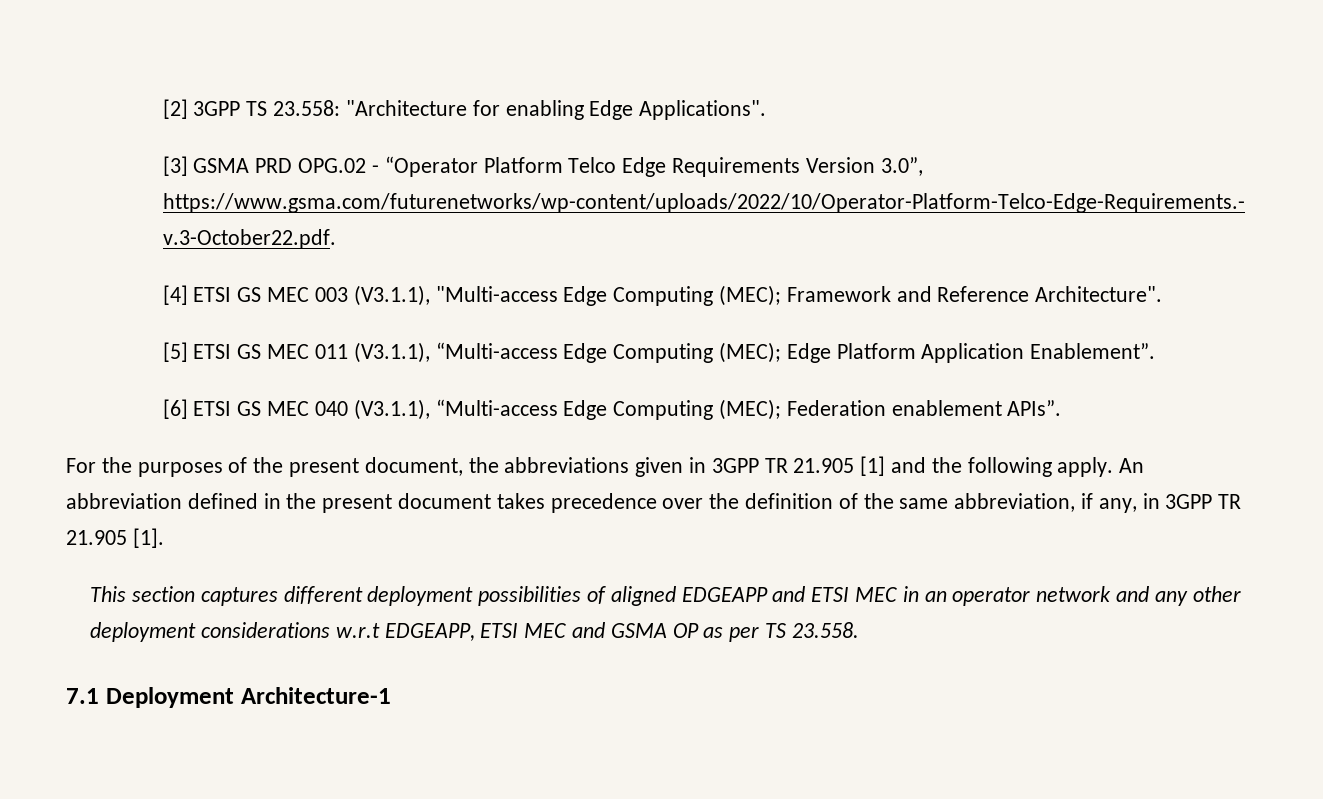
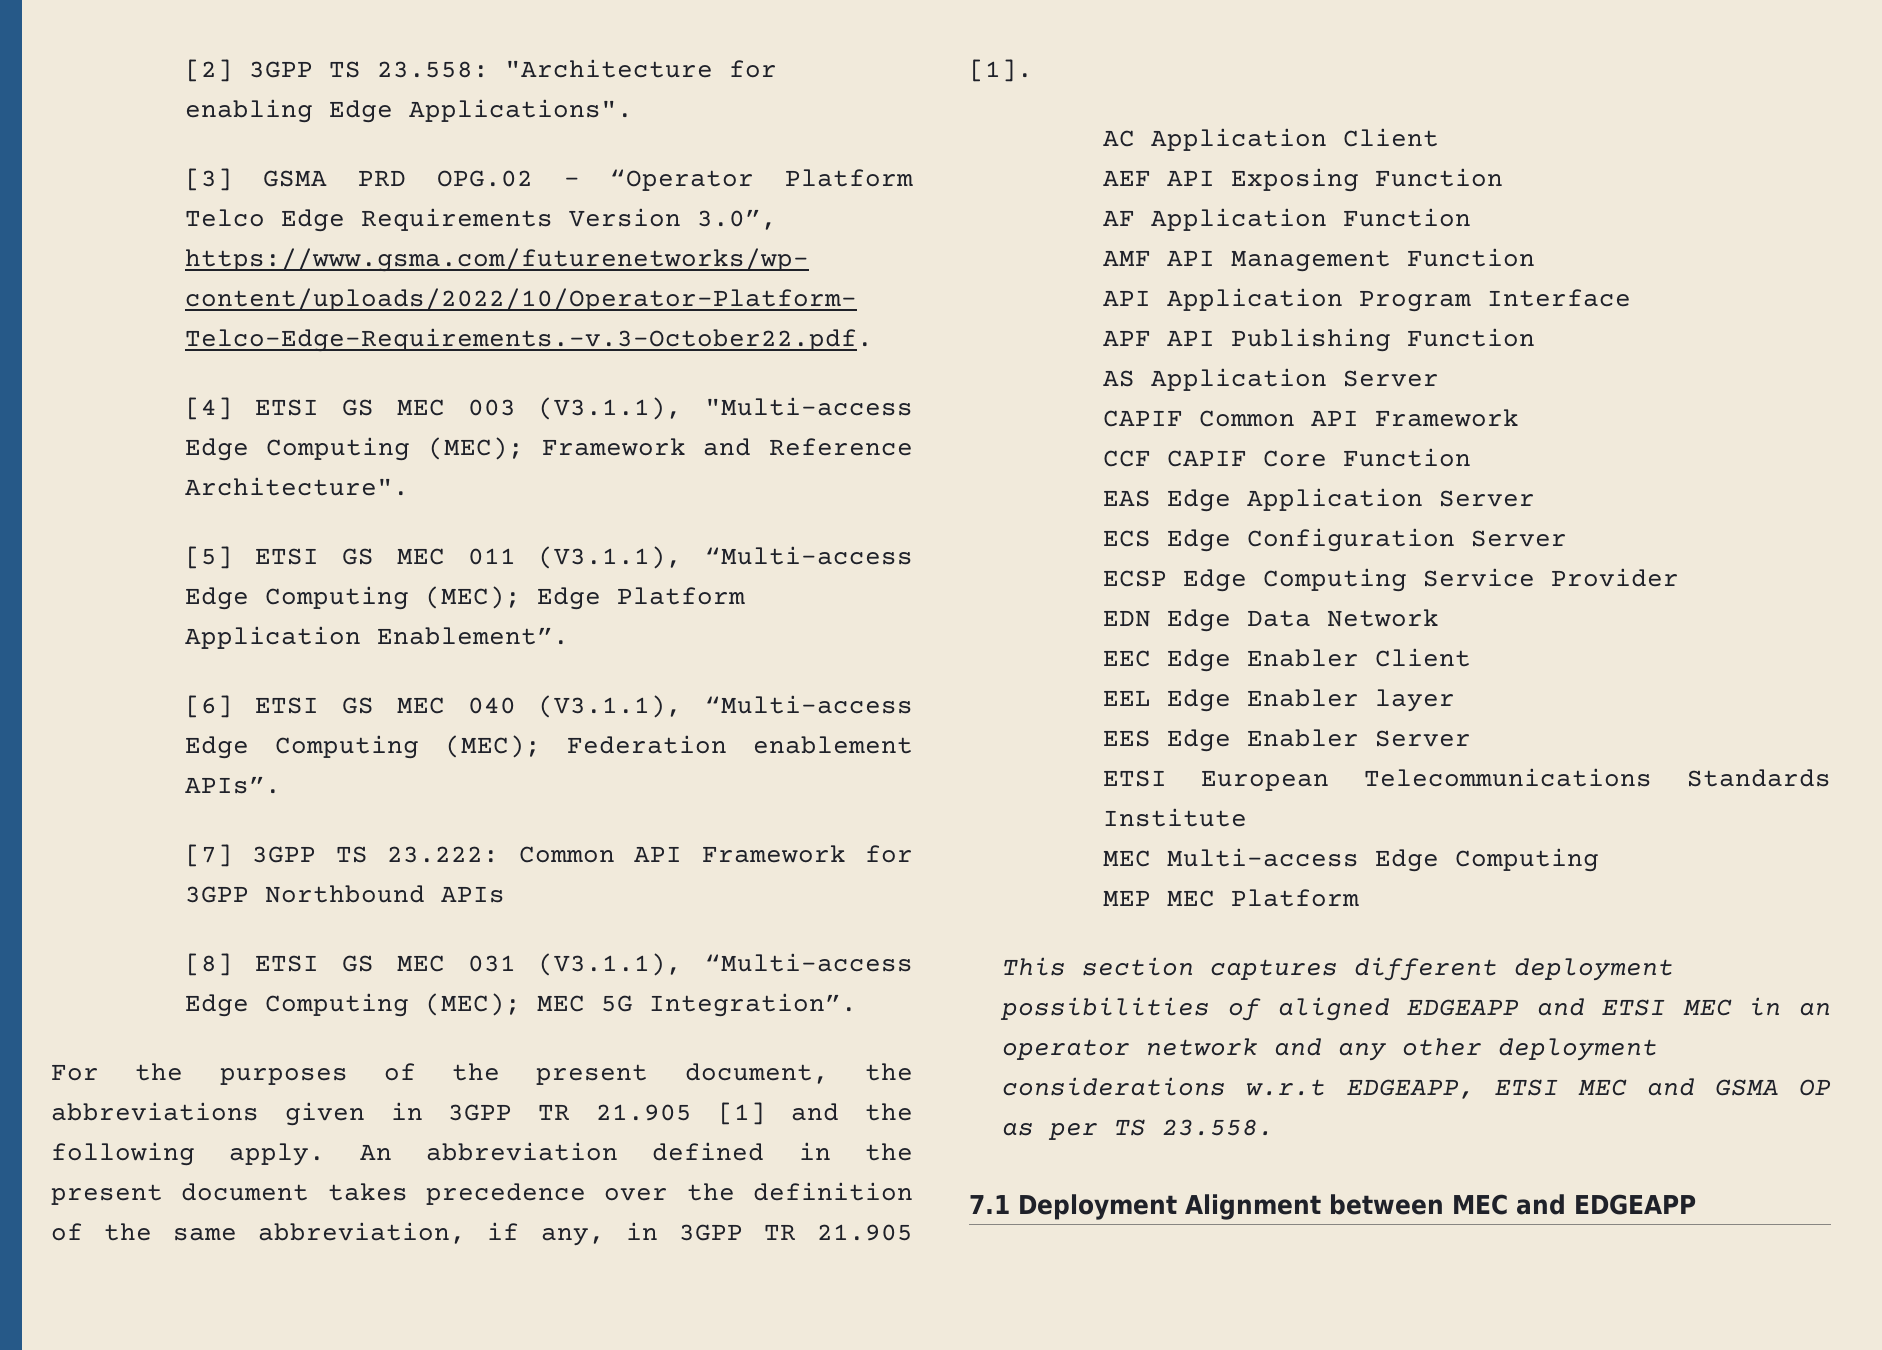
(1062, 408) none -> [184,844,913,867] [184,885,505,903] [184,953,913,976] [184,993,857,1017] // [7] 3GPP TS 23.222: Common API Framework for 3GPP Northbound APIs // [8] ETSI GS MEC 031 (V3.1.1), “Multi-access Edge Computing (MEC); MEC 5G Integration”.
(164, 538) none -> [1102,128,1439,151] [1102,168,1503,192] [1102,208,1471,231] [1102,248,1535,272] [1102,288,1631,312] [1102,328,1535,352] [1102,368,1439,391] [1102,409,1519,427] [1102,448,1471,467] [1102,488,1535,512] [1102,528,1567,552] [1102,568,1679,592] [1102,609,1439,632] [1102,648,1471,672] [1102,689,1455,712] [1102,729,1471,752] [1102,768,1831,791] [1102,808,1247,827] [1102,848,1599,872] [1102,889,1359,907] // AC Application Client // AEF API Exposing Function // AF Application Function // AMF API Management Function // API Application Program Interface // APF API Publishing Function // AS Application Server // CAPIF Common API Framework // CCF CAPIF Core Function // EAS Edge Application Server // ECS Edge Configuration Server // ECSP Edge Computing Service Provider // EDN Edge Data Network // EEC Edge Enabler Client // EEL Edge Enabler layer // EES Edge Enabler Server // ETSI European Telecommunications Standards Institute // MEC Multi-access Edge Computing // MEP MEC Platform
[240,687,391,704] Architecture-1 -> [1185,1194,1696,1220] Alignment between MEC and EDGEAPP

